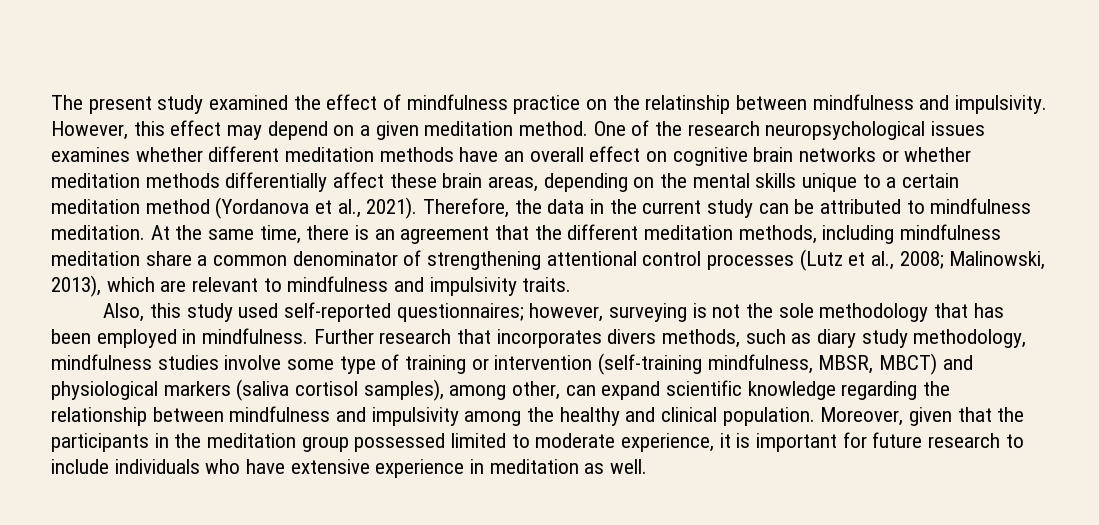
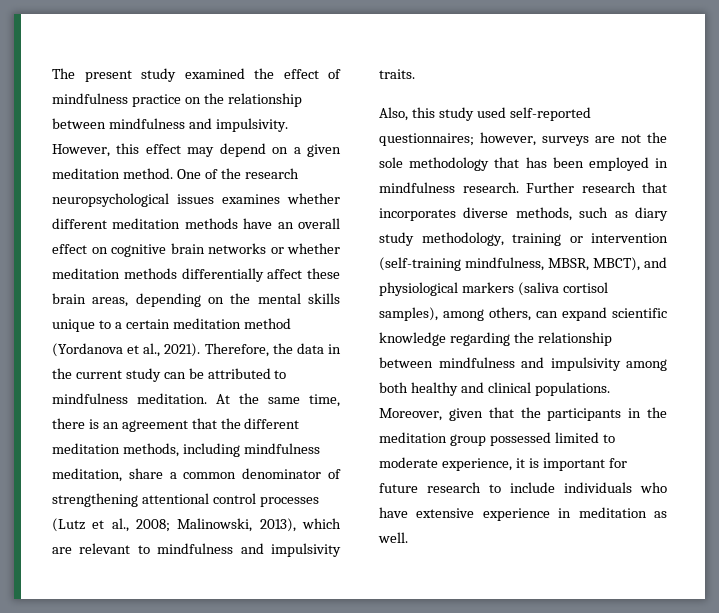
[645,95,731,114] relatinship -> [227,93,302,107] relationship
[51,251,140,266] meditation -> [52,468,122,482] meditation,
[608,303,707,322] surveying is -> [542,136,615,146] surveys are
[202,328,309,344] mindfulness. -> [379,182,519,193] mindfulness research.
[607,329,657,344] divers -> [463,207,509,218] diverse
[51,354,400,374] mindfulness studies involve some type of -> (504, 239) none
[879,353,938,375] MBCT) -> [593,257,640,271] MBCT),
[512,381,561,400] other, -> [489,307,531,321] others,
[527,407,555,422] the -> [379,382,408,393] both
[722,407,815,426] population. -> [534,382,610,396] populations.

